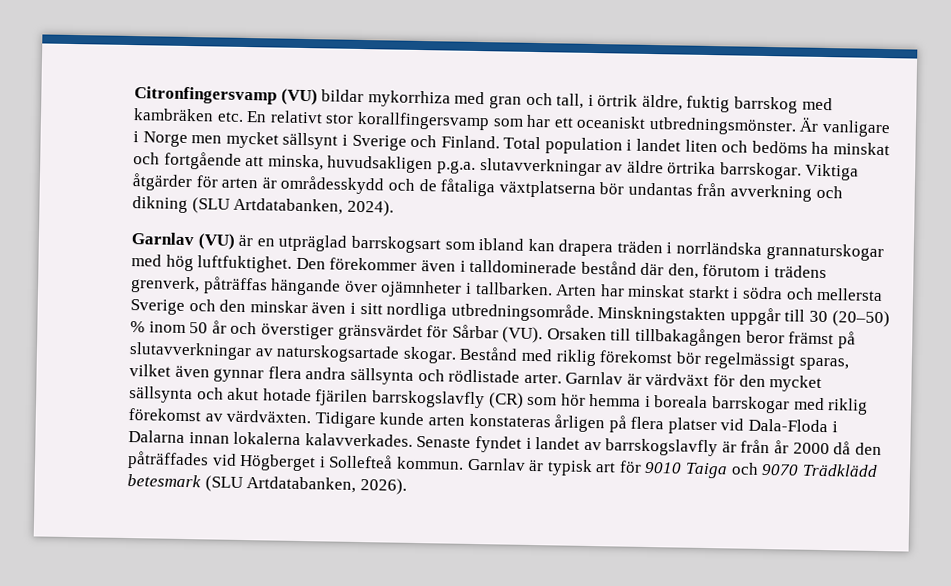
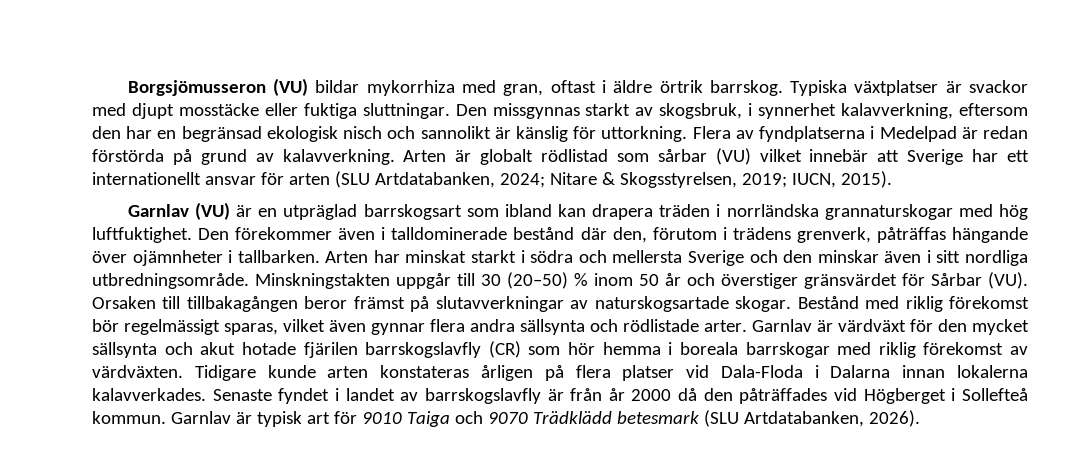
[134,86,277,105] Citronfingersvamp -> [127,80,266,96] Borgsjömusseron
[488,92,833,114] [133,108,892,138] [133,131,891,156] [133,151,860,181] [132,173,843,202] [132,196,394,217] gran och tall, i örtrik äldre, fuktig barrskog med kambräken etc. En relativt stor korallfingersvamp som har ett oceaniskt utbredningsmönster. Är vanligare i Norge men mycket sällsynt i Sverige och Finland. Total population i landet liten och bedöms ha minskat och fortgående att minska, huvudsakligen p.g.a. slutavverkningar av äldre örtrika barrskogar. Viktiga åtgärder för arten är områdesskydd och de fåtaliga växtplatserna bör undantas från avverkning och dikning (SLU Artdatabanken, 2024). -> [503,80,1028,96] [92,103,1028,119] [92,126,1028,142] [92,148,1029,165] [92,171,892,188] gran, oftast i äldre örtrik barrskog. Typiska växtplatser är svackor med djupt mosstäcke eller fuktiga sluttningar. Den missgynnas starkt av skogsbruk, i synnerhet kalavverkning, eftersom den har en begränsad ekologisk nisch och sannolikt är känslig för uttorkning. Flera av fyndplatserna i Medelpad är redan förstörda på grund av kalavverkning. Arten är globalt rödlistad som sårbar (VU) vilket innebär att Sverige har ett internationellt ansvar för arten (SLU Artdatabanken, 2024; Nitare & Skogsstyrelsen, 2019; IUCN, 2015).

